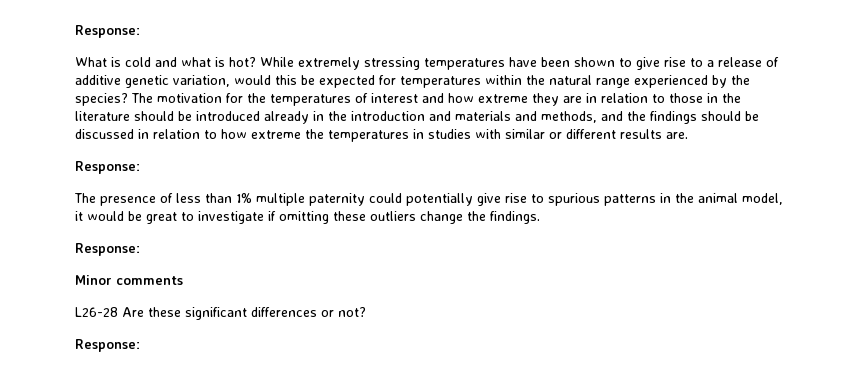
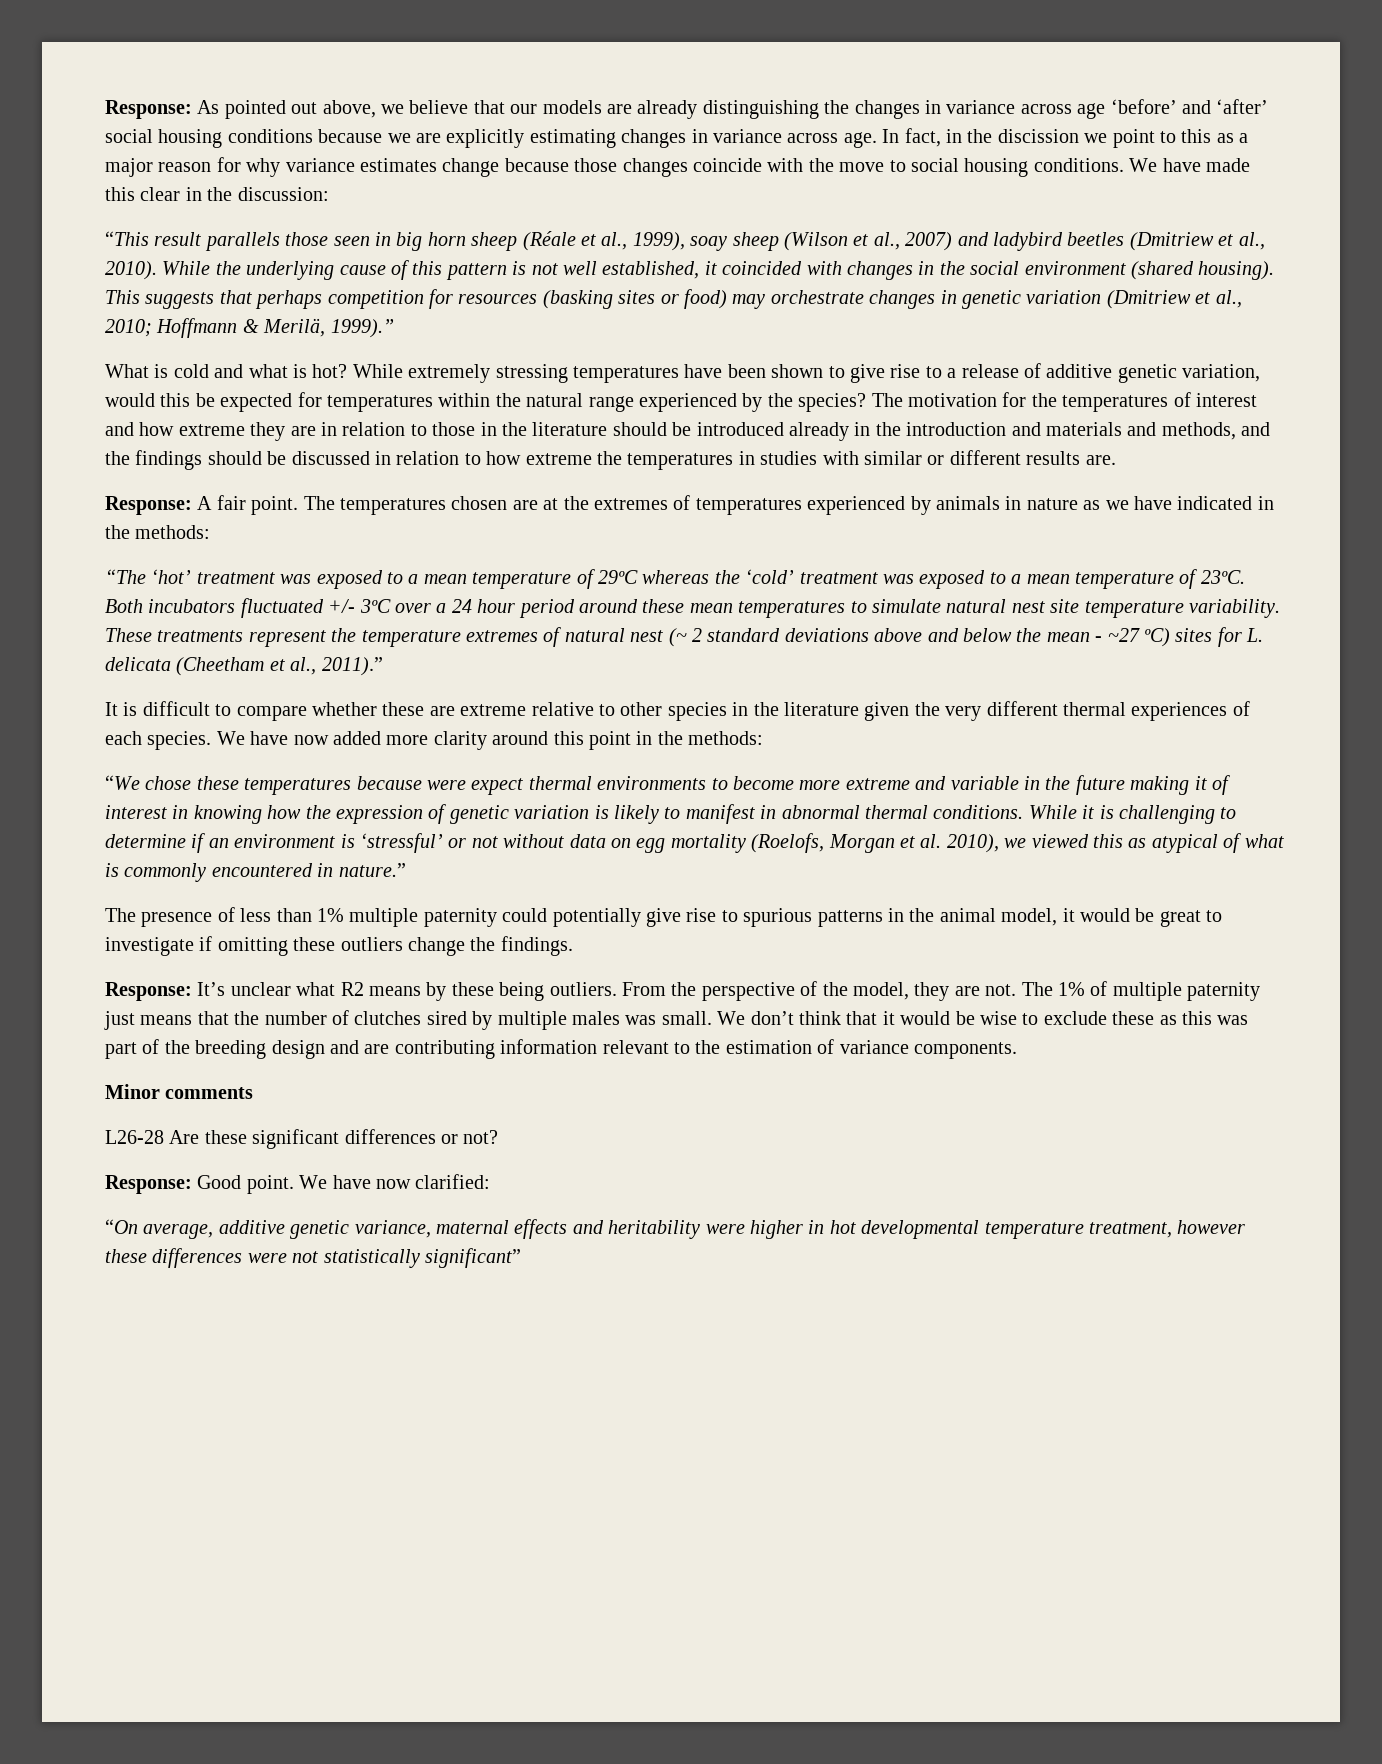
[75,25,140,38] Response: -> [105,99,1269,119] [105,128,1249,148] [105,157,1250,177] [105,187,329,201] [105,231,1265,251] [105,260,1275,280] [105,289,1242,309] [105,318,394,338] Response: As pointed out above, we believe that our models are already distinguishing the changes in variance across age ‘before’ and ‘after’ social housing conditions because we are explicitly estimating changes in variance across age. In fact, in the discission we point to this as a major reason for why variance estimates change because those changes coincide with the move to social housing conditions. We have made this clear in the discussion: // “This result parallels those seen in big horn sheep (Réale et al., 1999), soay sheep (Wilson et al., 2007) and ladybird beetles (Dmitriew et al., 2010). While the underlying cause of this pattern is not well established, it coincided with changes in the social environment (shared housing). This suggests that perhaps competition for resources (basking sites or food) may orchestrate changes in genetic variation (Dmitriew et al., 2010; Hoffmann & Merilä, 1999).”
(140, 167) none -> [197,495,1274,515] [105,525,211,539] [105,569,1245,589] [105,598,1280,618] [105,627,1264,647] [105,657,383,676] [105,701,1250,721] [105,731,764,750] [105,775,1230,795] [105,804,1237,824] [105,833,1284,853] [105,863,406,882] A fair point. The temperatures chosen are at the extremes of temperatures experienced by animals in nature as we have indicated in the methods: // “The ‘hot’ treatment was exposed to a mean temperature of 29ºC whereas the ‘cold’ treatment was exposed to a mean temperature of 23ºC. Both incubators fluctuated +/- 3ºC over a 24 hour period around these mean temperatures to simulate natural nest site temperature variability. These treatments represent the temperature extremes of natural nest (~ 2 standard deviations above and below the mean - ~27 ºC) sites for L. delicata (Cheetham et al., 2011).” // It is difficult to compare whether these are extreme relative to other species in the literature given the very different thermal experiences of each species. We have now added more clarity around this point in the methods: // “We chose these temperatures because were expect thermal environments to become more extreme and variable in the future making it of interest in knowing how the expression of genetic variation is likely to manifest in abnormal thermal conditions. While it is challenging to determine if an environment is ‘stressful’ or not without data on egg mortality (Roelofs, Morgan et al. 2010), we viewed this as atypical of what is commonly encountered in nature.”
(140, 249) none -> [197,981,1261,1001] [104,1010,1249,1030] [105,1039,1017,1059] It’s unclear what R2 means by these being outliers. From the perspective of the model, they are not. The 1% of multiple paternity just means that the number of clutches sired by multiple males was small. We don’t think that it would be wise to exclude these as this was part of the breeding design and are contributing information relevant to the estimation of variance components.
(140, 345) none -> [197,1174,491,1194] [105,1219,1246,1239] [105,1248,521,1268] Good point. We have now clarified: // “On average, additive genetic variance, maternal effects and heritability were higher in hot developmental temperature treatment, however these differences were not statistically significant”

